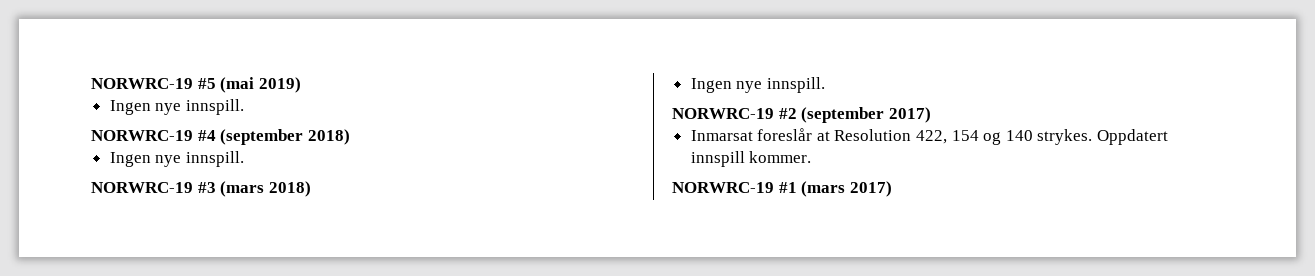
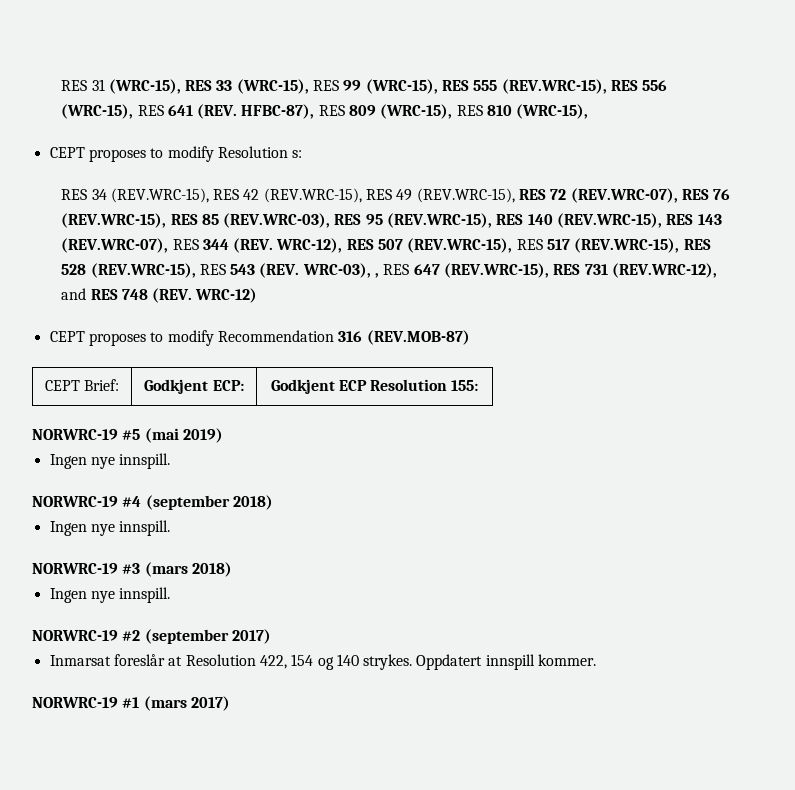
(91, 83) none -> [61,79,668,94] [61,104,589,119] [49,146,303,162] [61,188,731,203] [61,213,722,228] [61,238,711,253] [61,263,718,278] [61,288,258,303] [49,330,470,346] [44,379,120,391] [144,379,244,394] [270,379,479,394] RES 31 (WRC-15), RES 33 (WRC-15), RES 99 (WRC-15), RES 555 (REV.WRC-15), RES 556 (WRC-15), RES 641 (REV. HFBC-87), RES 809 (WRC-15), RES 810 (WRC-15), // CEPT proposes to modify Resolution s: // RES 34 (REV.WRC-15), RES 42 (REV.WRC-15), RES 49 (REV.WRC-15), RES 72 (REV.WRC-07), RES 76 (REV.WRC-15), RES 85 (REV.WRC-03), RES 95 (REV.WRC-15), RES 140 (REV.WRC-15), RES 143 (REV.WRC-07), RES 344 (REV. WRC-12), RES 507 (REV.WRC-15), RES 517 (REV.WRC-15), RES 528 (REV.WRC-15), RES 543 (REV. WRC-03), , RES 647 (REV.WRC-15), RES 731 (REV.WRC-12), and RES 748 (REV. WRC-12) // CEPT proposes to modify Recommendation 316 (REV.MOB-87) // CEPT Brief: | Godkjent ECP: | Godkjent ECP Resolution 155: //

